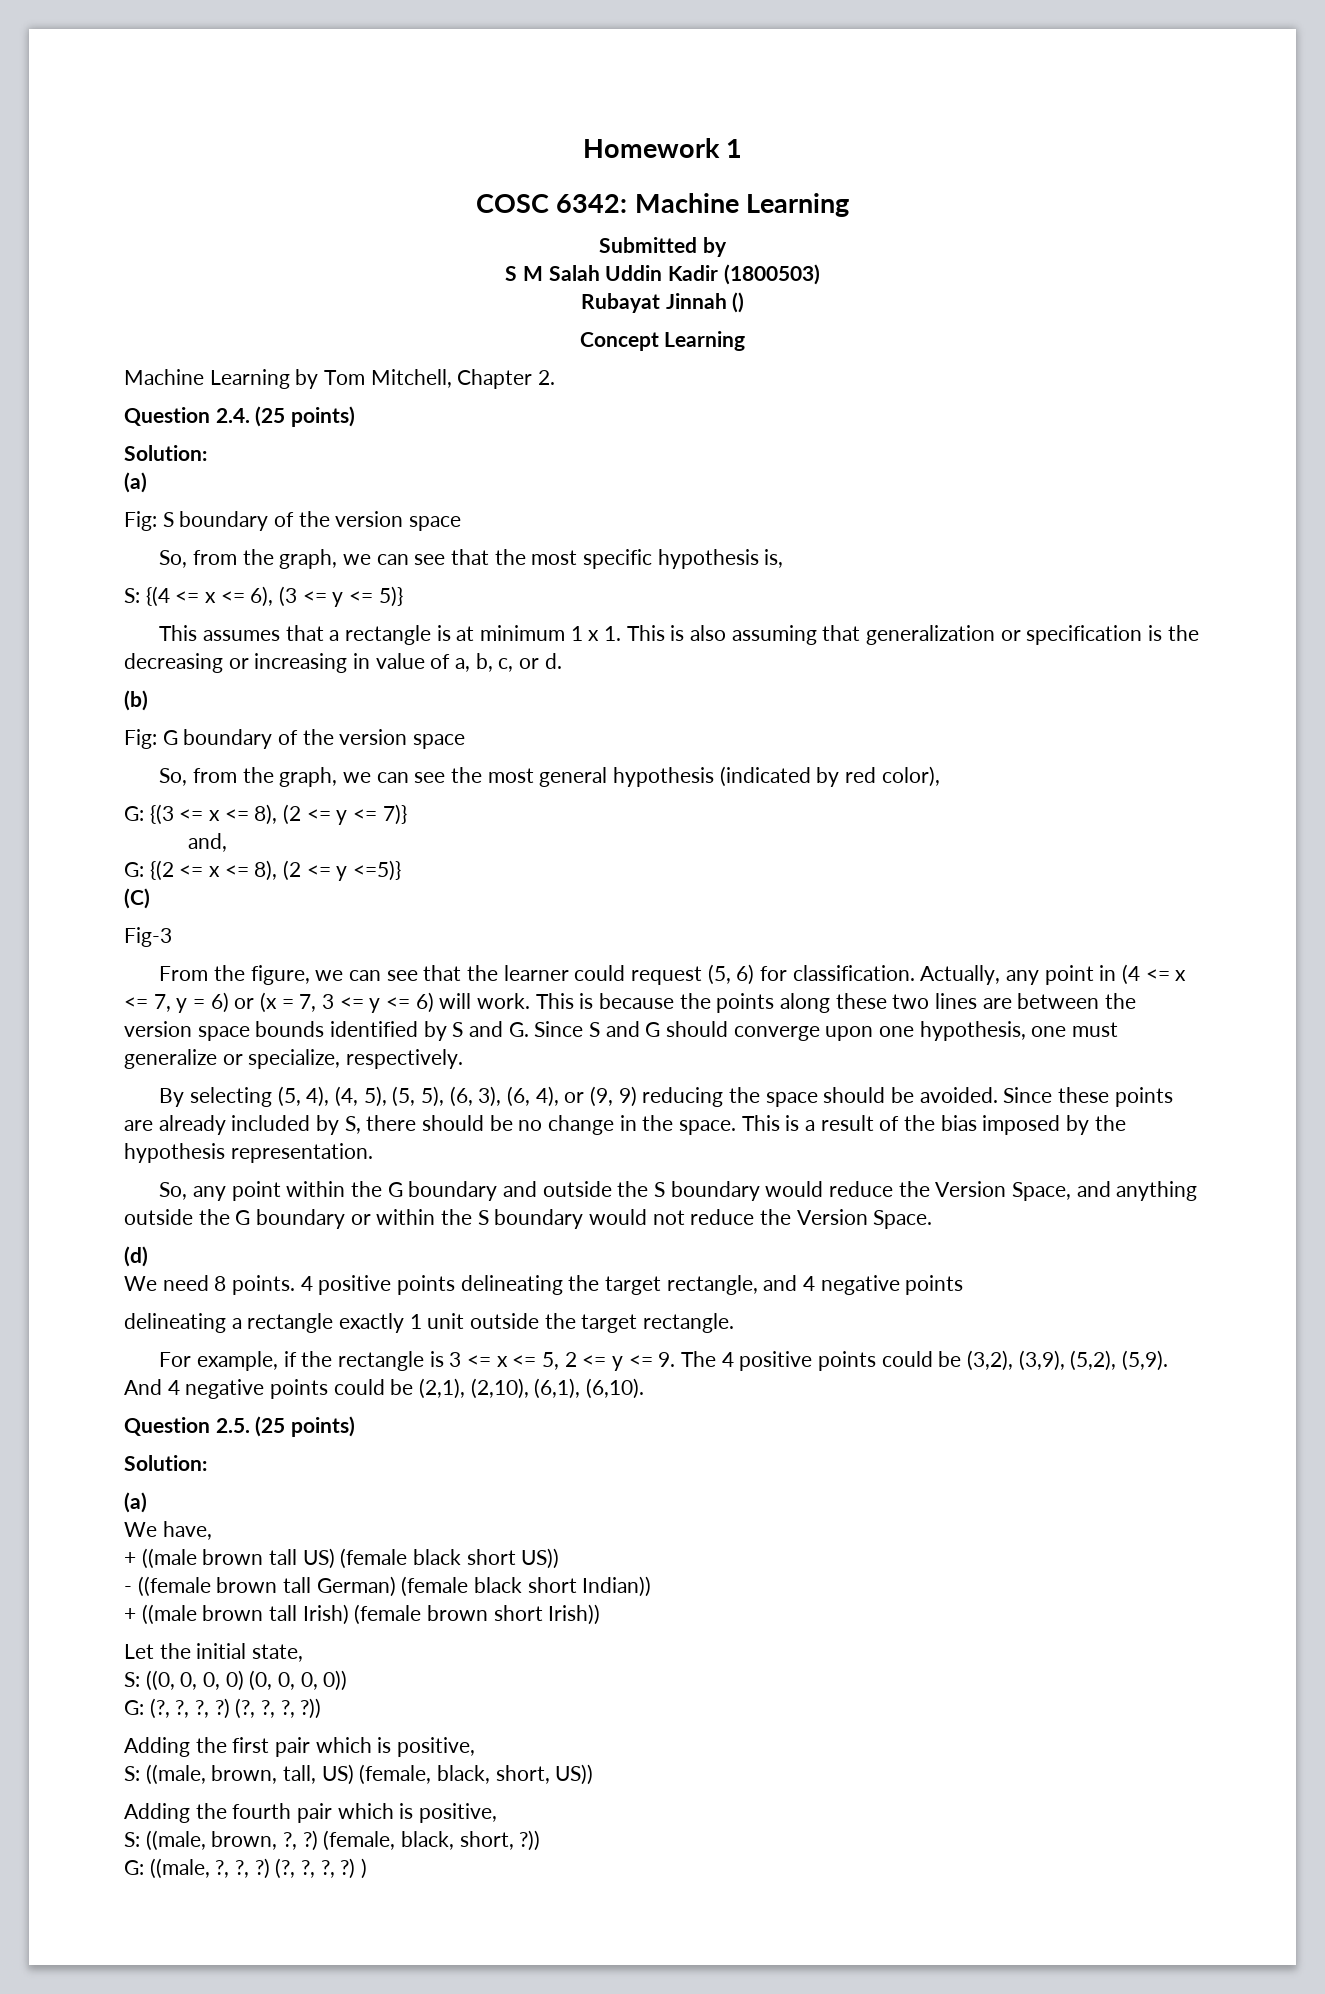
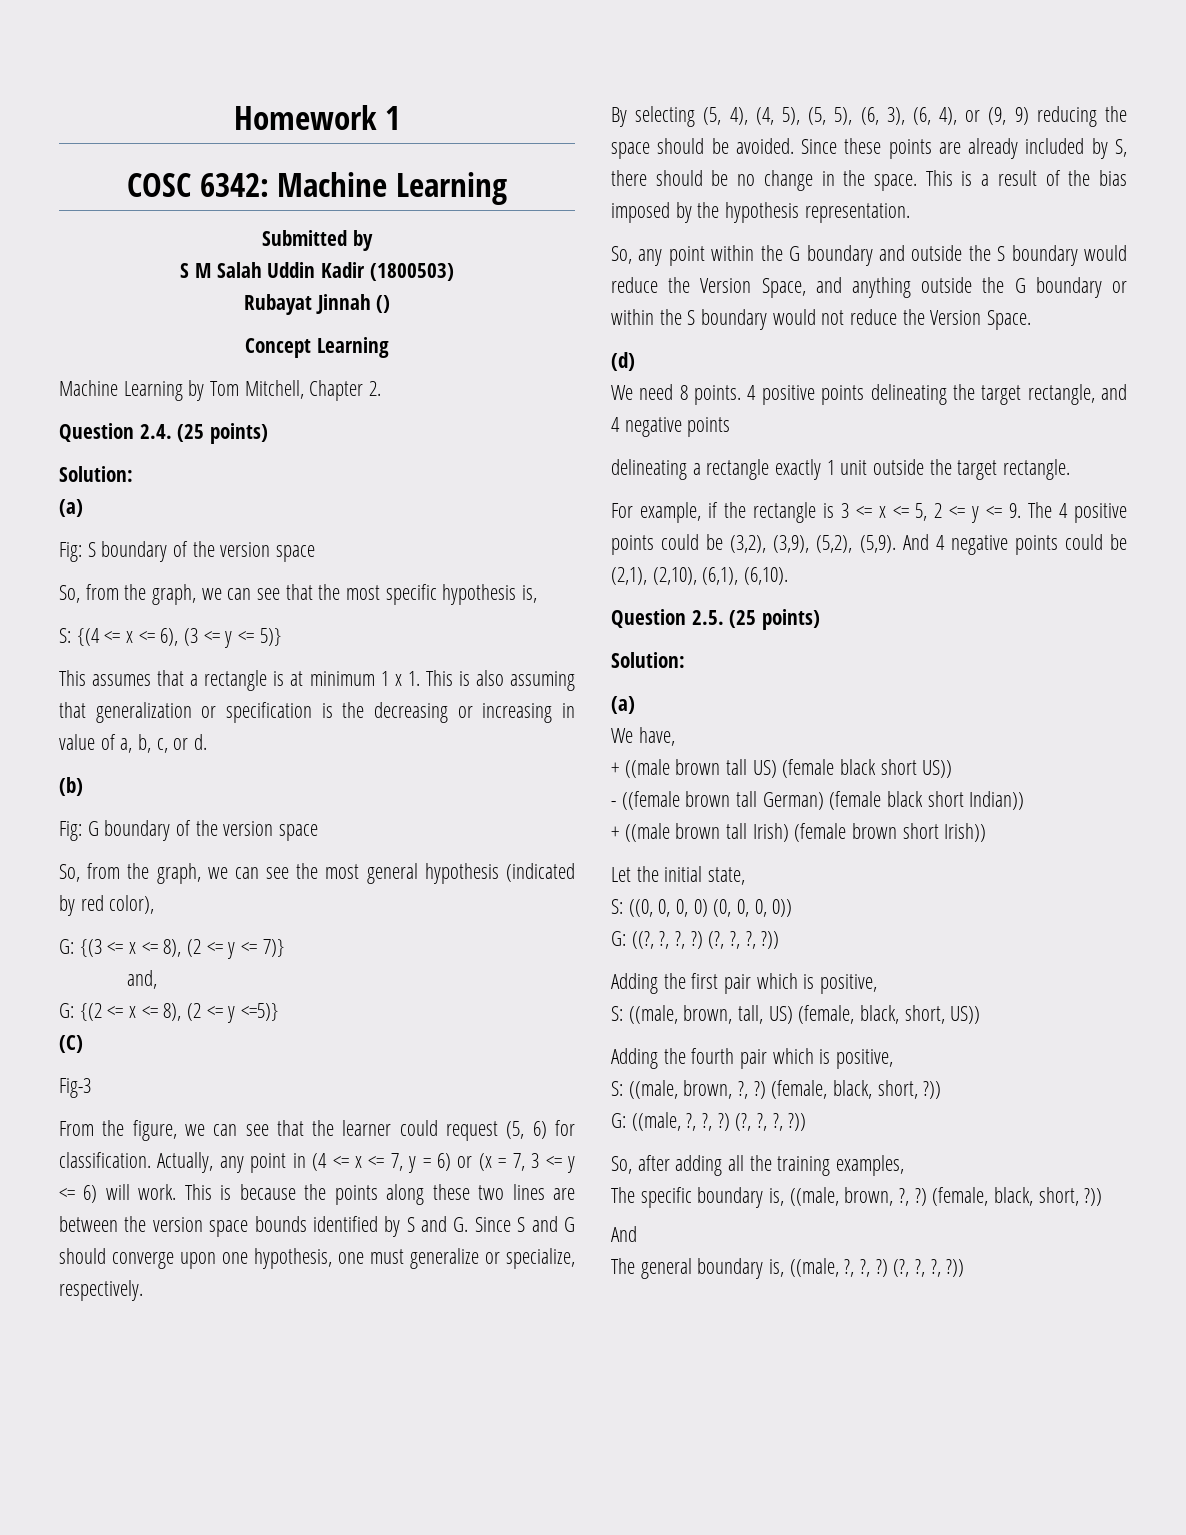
[149,1698,170,1719] (?, -> [631,931,654,949] ((?,
[340,1858,368,1879] ?) ) -> [788,1113,807,1131] [611,1155,905,1176] [611,1187,1103,1208] [611,1226,637,1242] [611,1258,965,1279] ?)) // So, after adding all the training examples, // The specific boundary is, ((male, brown, ?, ?) (female, black, short, ?)) // And // The general boundary is, ((male, ?, ?, ?) (?, ?, ?, ?))

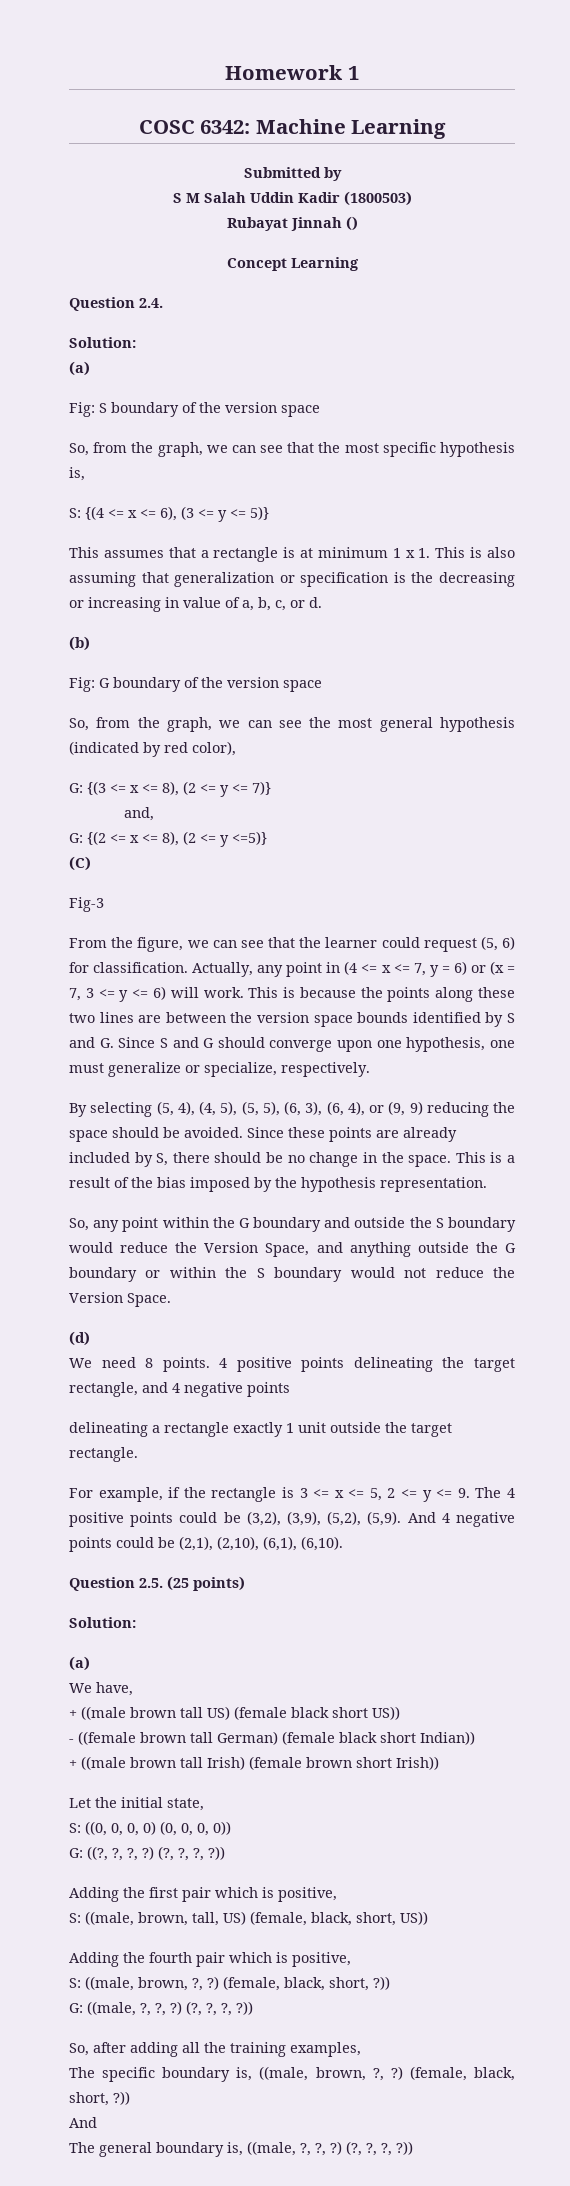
[59,380,382,401] // Machine Learning by Tom Mitchell, Chapter 2. -> (359, 264) none
[177,423,269,444] (25 points) -> (163, 303) none

